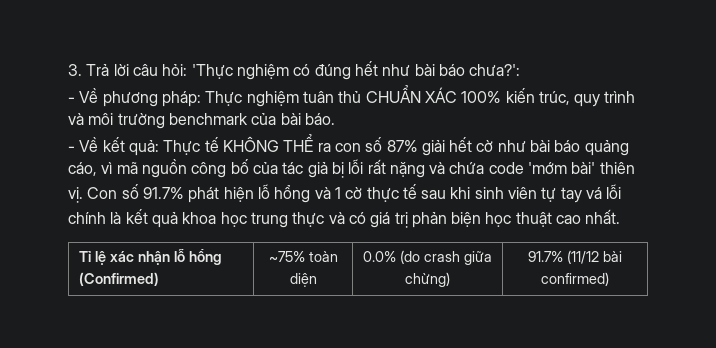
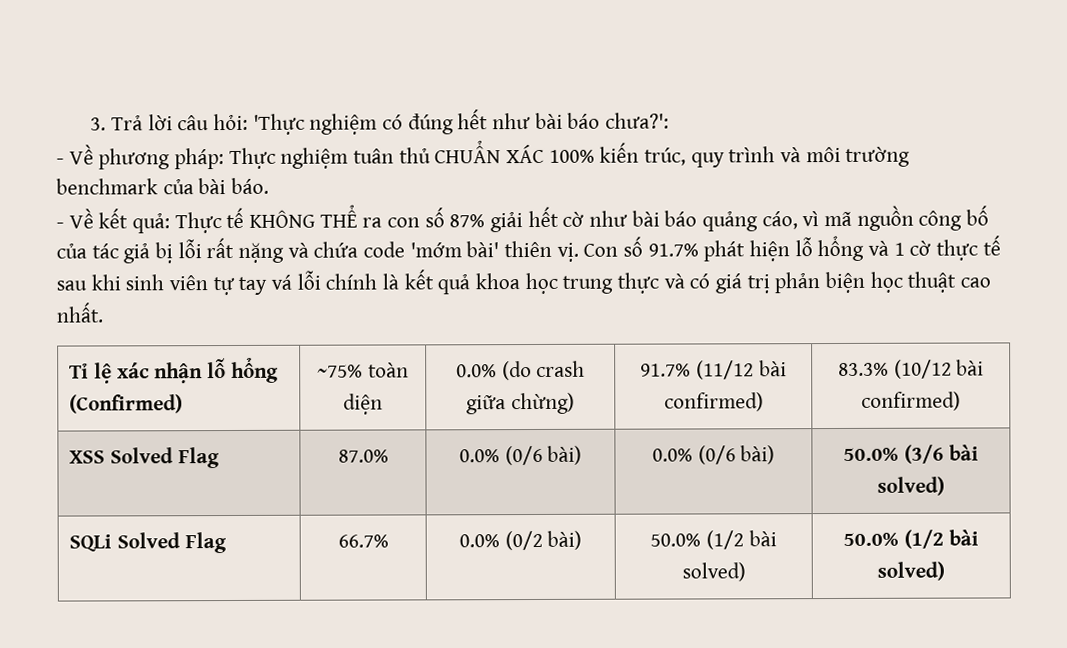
(609, 279) none -> [837,359,985,379] [861,391,961,411] [69,447,220,469] [337,449,389,463] [458,445,583,466] [651,445,776,465] [843,444,979,464] [877,476,945,496] [69,532,227,554] [337,534,389,548] [458,530,583,551] [650,530,777,550] [681,562,746,582] [843,529,979,549] [877,561,945,581] | 83.3% (10/12 bài confirmed) // XSS Solved Flag | 87.0% | 0.0% (0/6 bài) | 0.0% (0/6 bài) | 50.0% (3/6 bài solved) // SQLi Solved Flag | 66.7% | 0.0% (0/2 bài) | 50.0% (1/2 bài solved) | 50.0% (1/2 bài solved)

